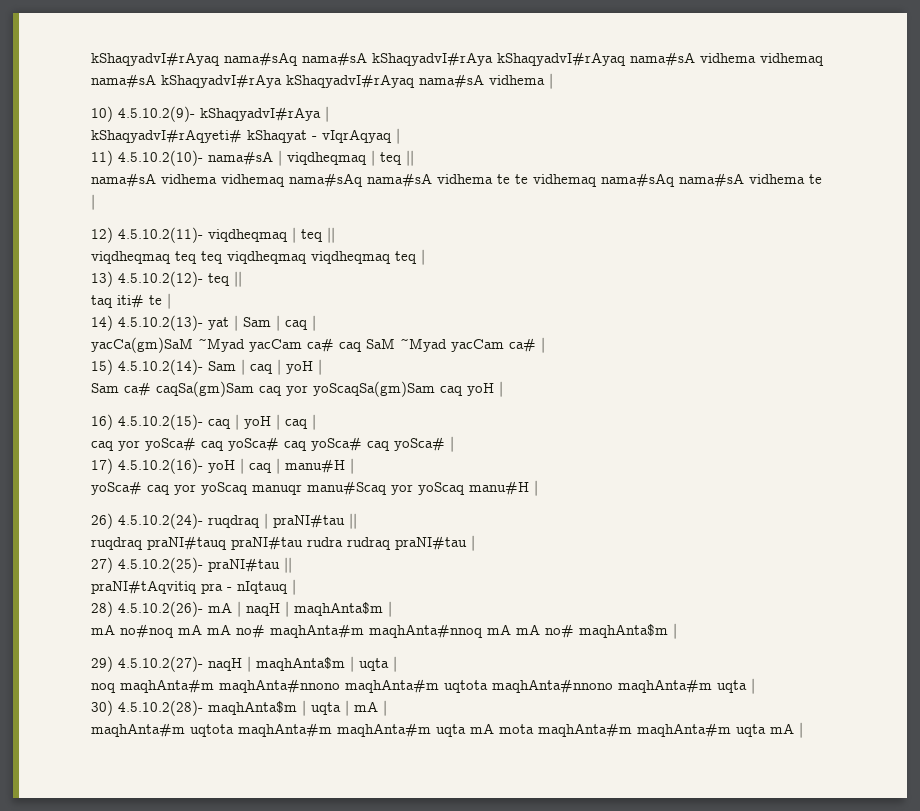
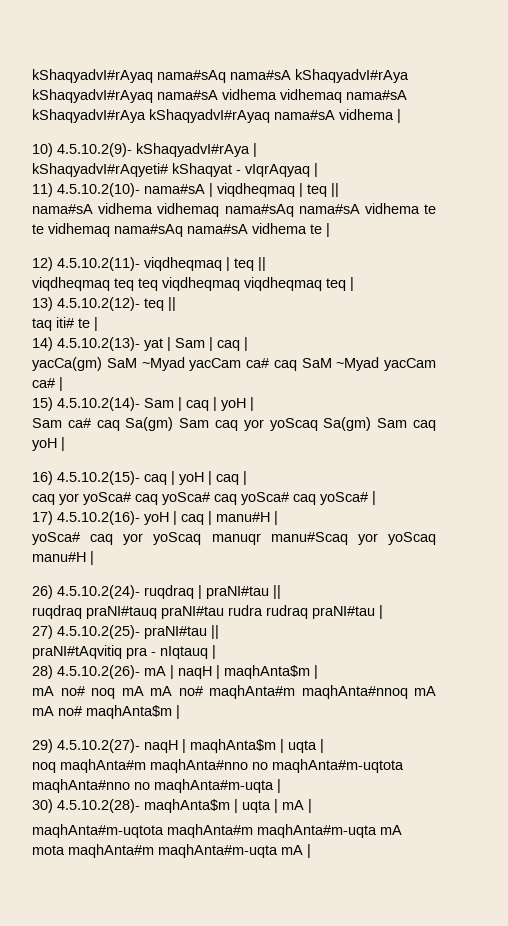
[91,337,193,353] yacCa(gm)SaM -> [32,357,137,371] yacCa(gm) SaM
[156,381,435,397] caqSa(gm)Sam caq yor yoScaqSa(gm)Sam -> [96,417,408,431] caq Sa(gm) Sam caq yor yoScaq Sa(gm) Sam
[120,624,174,638] no#noq -> [60,686,115,699] no# noq
[219,679,747,693] maqhAnta#nnono maqhAnta#m uqtota maqhAnta#nnono maqhAnta#m uqta -> [150,759,404,773] [32,779,274,793] maqhAnta#nno no maqhAnta#m-uqtota maqhAnta#nno no maqhAnta#m-uqta
[91,723,466,737] maqhAnta#m uqtota maqhAnta#m maqhAnta#m uqta -> [32,824,377,838] maqhAnta#m-uqtota maqhAnta#m maqhAnta#m-uqta
[637,723,766,737] maqhAnta#m uqta -> [158,844,278,858] maqhAnta#m-uqta

